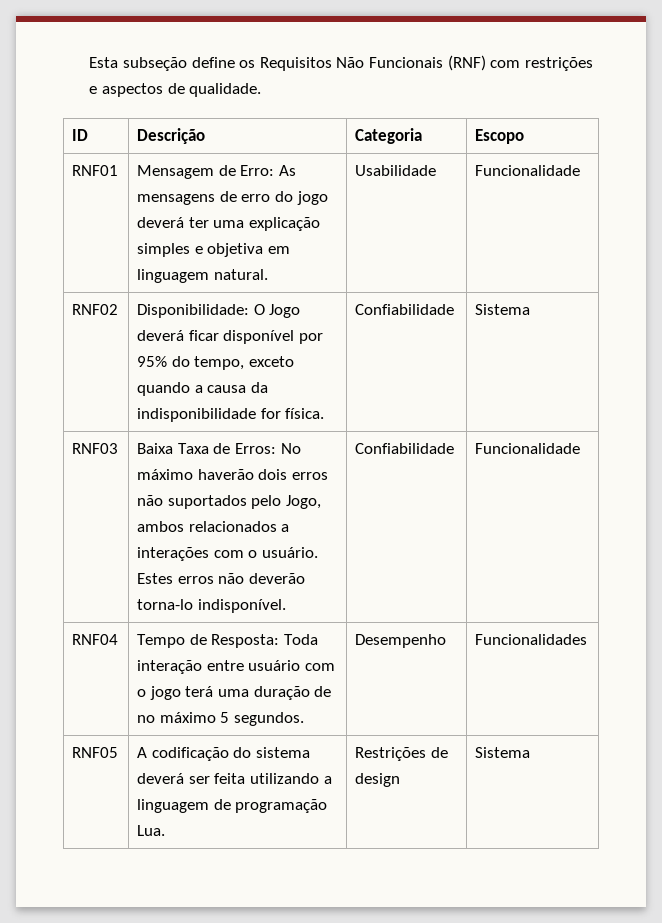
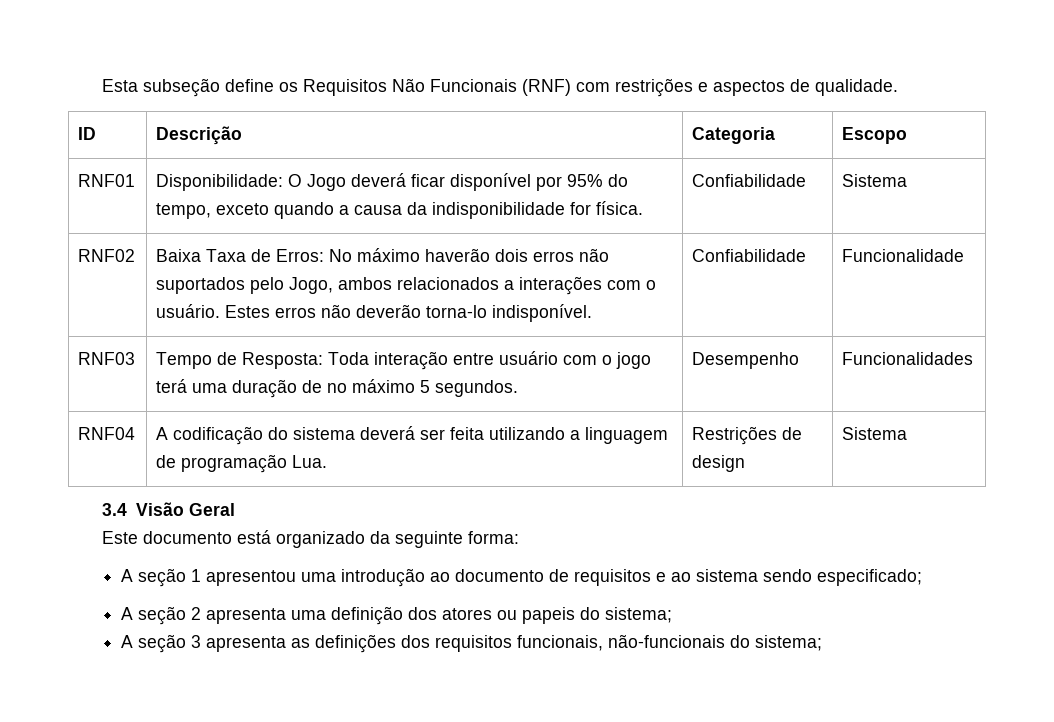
[137,165,297,179] [137,191,328,205] [137,217,321,231] [137,243,291,257] [137,269,268,283] [355,165,437,176] [475,165,581,176] [72,304,119,315] | Mensagem de Erro: As mensagens de erro do jogo deverá ter uma explicação simples e objetiva em linguagem natural. | Usabilidade | Funcionalidade // RNF02 -> (136, 180) none
[72,443,119,454] RNF03 -> [78,249,136,262] RNF02
[72,634,119,645] RNF04 -> [78,352,136,365] RNF03
[72,747,119,758] RNF05 -> [78,427,136,440] RNF04
(531, 752) none -> [101,502,235,516] [101,530,519,548] [121,568,923,587] [121,606,673,625] [121,634,823,653] // 3.4 Visão Geral // Este documento está organizado da seguinte forma: // A seção 1 apresentou uma introdução ao documento de requisitos e ao sistema sendo especificado; // A seção 2 apresenta uma definição dos atores ou papeis do sistema; // A seção 3 apresenta as definições dos requisitos funcionais, não-funcionais do sistema;

